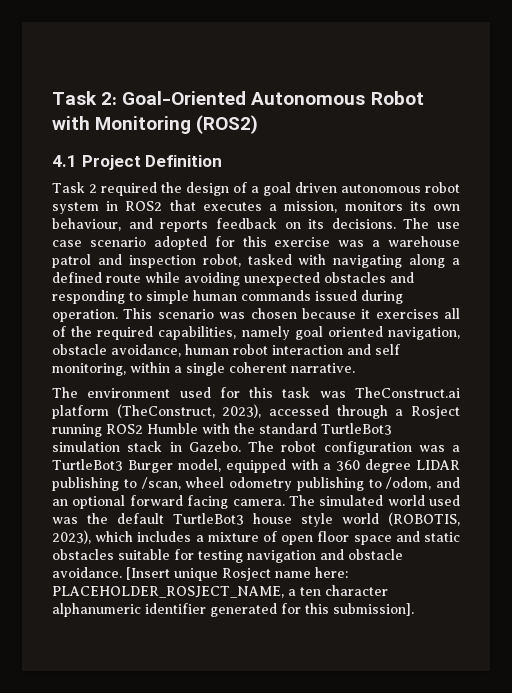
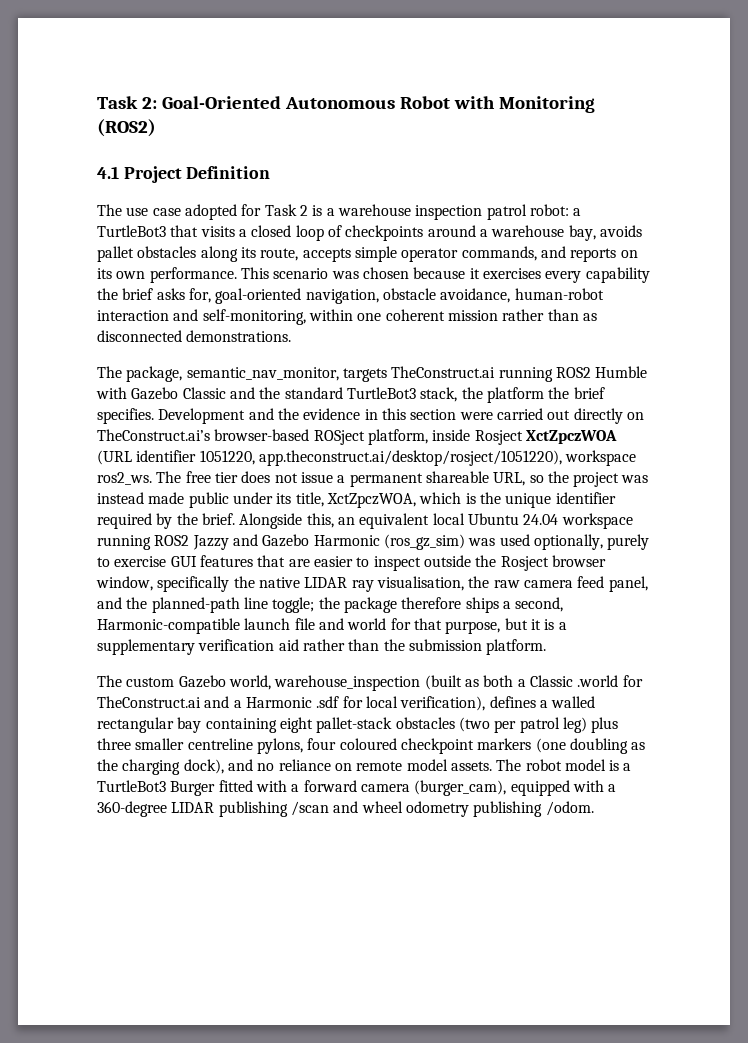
[52,182,460,196] [52,200,461,214] [52,218,396,232] Task 2 required the design of a goal driven autonomous robot system in ROS2 that executes a mission, monitors its own behaviour, and reports feedback on its decisions. -> (271, 172) none
[89,237,146,247] scenario -> (181, 212) none
[242,236,460,247] [52,254,460,268] [52,272,414,286] [52,290,403,304] [52,309,118,322] this exercise was a warehouse patrol and inspection robot, tasked with navigating along a defined route while avoiding unexpected obstacles and responding to simple human commands issued during operation. -> [264,204,582,220] [97,225,642,241] [97,246,638,262] [97,267,237,283] Task 2 is a warehouse inspection patrol robot: a TurtleBot3 that visits a closed loop of checkpoints around a warehouse bay, avoids pallet obstacles along its route, accepts simple operator commands, and reports on its own performance.
[444,308,460,319] [52,326,460,340] [52,344,400,357] [52,362,355,376] [52,387,460,398] [52,404,461,419] [52,423,392,437] [52,441,460,455] [52,459,460,473] [52,477,460,491] [52,495,460,509] [52,512,460,527] [52,530,460,545] [52,549,403,563] [52,567,348,581] [52,585,388,598] [52,603,414,617] all of the required capabilities, namely goal oriented navigation, obstacle avoidance, human robot interaction and self monitoring, within a single coherent narrative. // The environment used for this task was TheConstruct.ai platform (TheConstruct, 2023), accessed through a Rosject running ROS2 Humble with the standard TurtleBot3 simulation stack in Gazebo. The robot configuration was a TurtleBot3 Burger model, equipped with a 360 degree LIDAR publishing to /scan, wheel odometry publishing to /odom, and an optional forward facing camera. The simulated world used was the default TurtleBot3 house style world (ROBOTIS, 2023), which includes a mixture of open floor space and static obstacles suitable for testing navigation and obstacle avoidance. [Insert unique Rosject name here: PLACEHOLDER_ROSJECT_NAME, a ten character alphanumeric identifier generated for this submission]. -> [545,267,650,283] [97,288,604,304] [97,309,597,325] [97,330,292,342] [97,366,648,382] [96,387,605,403] [97,408,644,424] [97,429,617,445] [97,450,637,466] [97,471,649,487] [97,492,616,508] [97,513,633,529] [97,534,650,550] [97,555,606,571] [96,576,648,592] [97,597,564,613] [97,618,567,634] [97,639,547,655] [97,675,643,691] [97,696,596,711] [97,717,619,733] [97,738,646,754] [97,759,632,775] [97,780,617,796] [97,801,594,817] every capability the brief asks for, goal-oriented navigation, obstacle avoidance, human-robot interaction and self-monitoring, within one coherent mission rather than as disconnected demonstrations. // The package, semantic_nav_monitor, targets TheConstruct.ai running ROS2 Humble with Gazebo Classic and the standard TurtleBot3 stack, the platform the brief specifies. Development and the evidence in this section were carried out directly on TheConstruct.ai’s browser-based ROSject platform, inside Rosject XctZpczWOA (URL identifier 1051220, app.theconstruct.ai/desktop/rosject/1051220), workspace ros2_ws. The free tier does not issue a permanent shareable URL, so the project was instead made public under its title, XctZpczWOA, which is the unique identifier required by the brief. Alongside this, an equivalent local Ubuntu 24.04 workspace running ROS2 Jazzy and Gazebo Harmonic (ros_gz_sim) was used optionally, purely to exercise GUI features that are easier to inspect outside the Rosject browser window, specifically the native LIDAR ray visualisation, the raw camera feed panel, and the planned-path line toggle; the package therefore ships a second, Harmonic-compatible launch file and world for that purpose, but it is a supplementary verification aid rather than the submission platform. // The custom Gazebo world, warehouse_inspection (built as both a Classic .world for TheConstruct.ai and a Harmonic .sdf for local verification), defines a walled rectangular bay containing eight pallet-stack obstacles (two per patrol leg) plus three smaller centreline pylons, four coloured checkpoint markers (one doubling as the charging dock), and no reliance on remote model assets. The robot model is a TurtleBot3 Burger fitted with a forward camera (burger_cam), equipped with a 360-degree LIDAR publishing /scan and wheel odometry publishing /odom.

